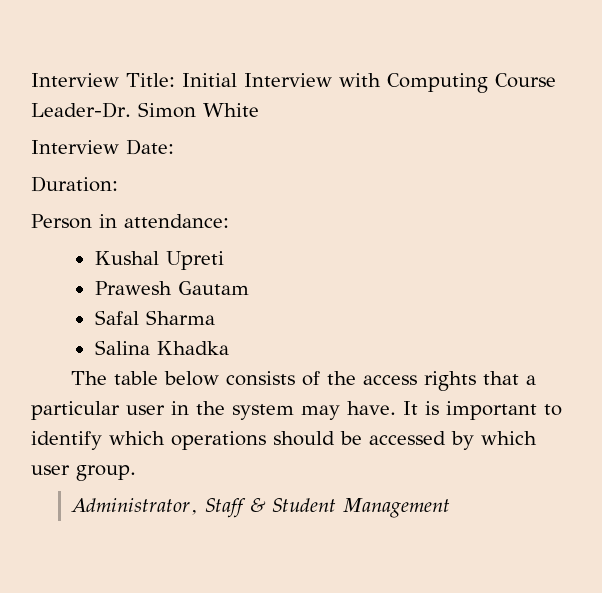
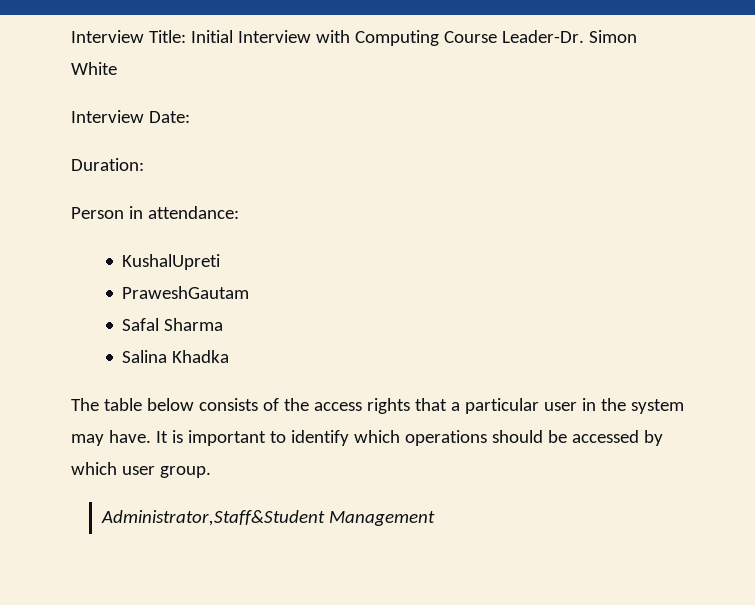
[94,251,224,270] [94,281,249,295] Kushal Upreti // Prawesh Gautam -> [122,254,221,270] [122,286,250,299] KushalUpreti // PraweshGautam
[70,498,336,518] Administrator, Staff & Student -> [101,510,326,526] Administrator,Staff&Student

